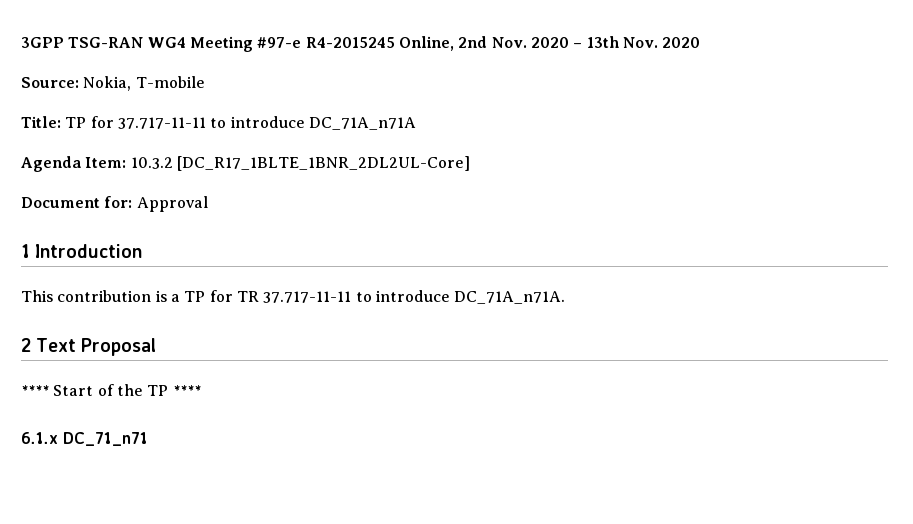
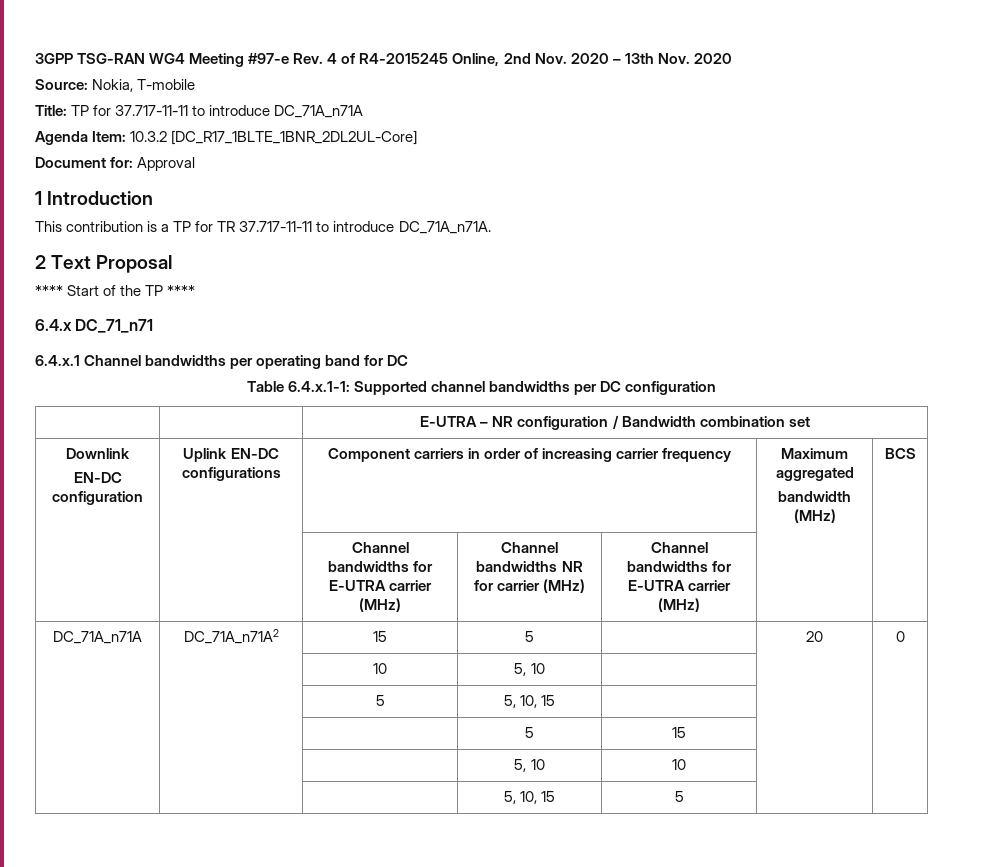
(302, 42) none -> [293,53,356,64] Rev. 4 of
[21,432,58,444] 6.1.x -> [35,319,72,331] 6.4.x
(148, 439) none -> [35,355,409,369] [246,381,717,395] [420,415,810,430] [66,448,130,459] [73,472,122,483] [52,491,143,505] [183,448,279,462] [181,467,281,481] [327,448,732,462] [781,448,848,459] [775,467,854,481] [778,491,851,502] [793,509,836,523] [884,448,916,459] [351,542,409,553] [327,561,434,572] [328,580,433,591] [359,598,401,612] [501,542,558,553] [476,561,583,572] [473,579,586,593] [650,542,708,553] [626,561,733,572] [627,580,732,591] [658,598,700,612] [53,631,142,644] [183,629,279,644] [373,631,387,642] [525,631,534,642] [806,631,823,642] [895,631,905,642] [373,663,387,674] [514,663,545,676] [375,695,385,706] [503,695,556,708] [525,727,534,738] [672,727,686,738] [514,759,545,772] [672,759,686,770] [503,791,556,804] [674,791,684,802] // 6.4.x.1 Channel bandwidths per operating band for DC // Table 6.4.x.1-1: Supported channel bandwidths per DC configuration // | | E-UTRA – NR configuration / Bandwidth combination set // Downlink // EN-DC configuration | Uplink EN-DC configurations | Component carriers in order of increasing carrier frequency | Maximum aggregated // bandwidth (MHz) | BCS // | | Channel bandwidths for E-UTRA carrier (MHz) | Channel bandwidths NR for carrier (MHz) | Channel bandwidths for E-UTRA carrier (MHz) | | // DC_71A_n71A | DC_71A_n71A2 | 15 | 5 | | 20 | 0 // | | 10 | 5, 10 | | | // | | 5 | 5, 10, 15 | | | // | | | 5 | 15 | | // | | | 5, 10 | 10 | | // | | | 5, 10, 15 | 5 | |

